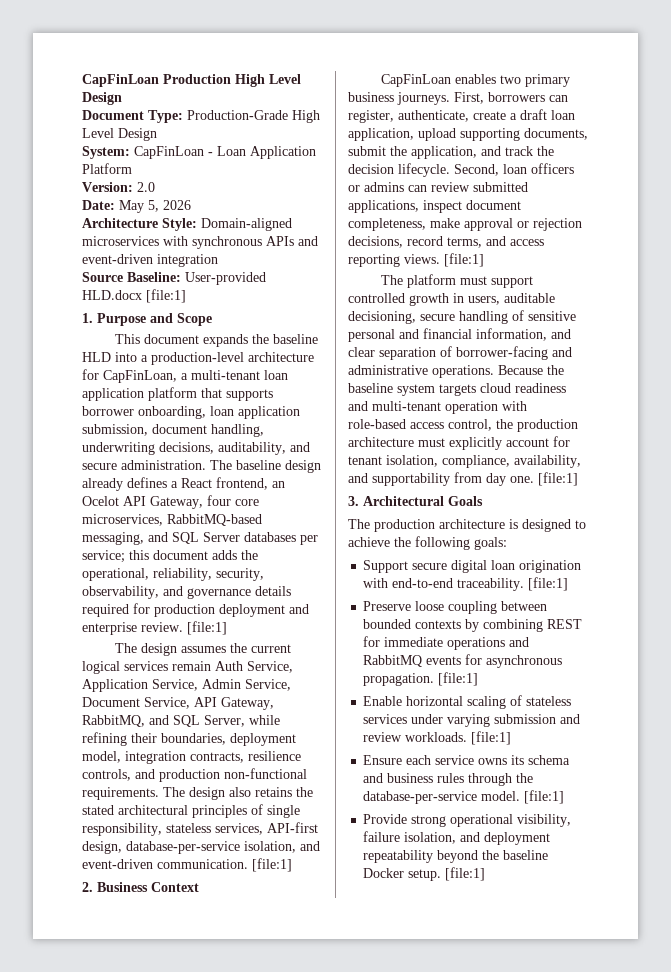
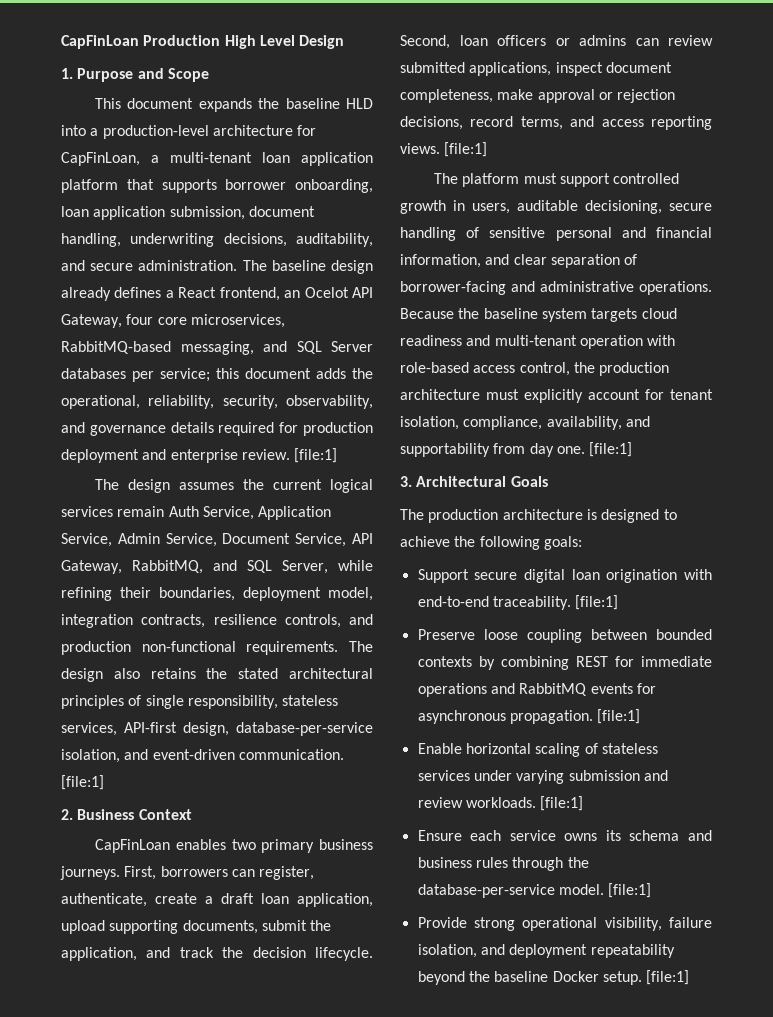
[82,110,320,123] [82,128,157,141] [82,146,316,159] [82,163,132,174] [82,182,155,192] [82,200,191,213] [82,218,292,231] [82,236,318,249] [82,254,218,267] [82,272,266,285] [82,289,186,303] // Document Type: Production-Grade High Level Design // System: CapFinLoan - Loan Application Platform // Version: 2.0 // Date: May 5, 2026 // Architecture Style: Domain-aligned microservices with synchronous APIs and event-driven integration // Source Baseline: User-provided HLD.docx [file:1] -> (345, 42) none

